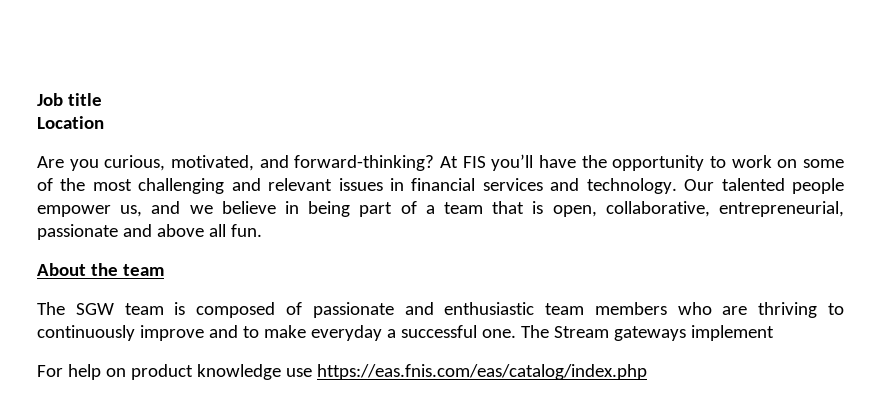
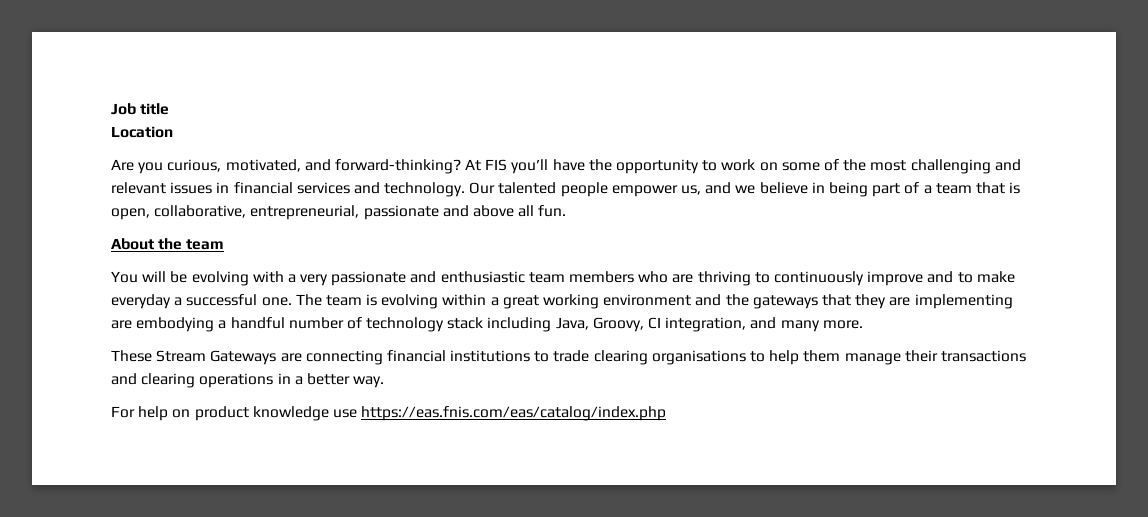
[37,302,302,318] The SGW team is composed of -> [111,271,329,286] You will be evolving with a very
[553,325,774,341] Stream gateways implement -> [325,294,1013,309] [111,317,863,332] [111,350,1026,365] [111,373,385,388] team is evolving within a great working environment and the gateways that they are implementing are embodying a handful number of technology stack including Java, Groovy, CI integration, and many more. // These Stream Gateways are connecting financial institutions to trade clearing organisations to help them manage their transactions and clearing operations in a better way.

